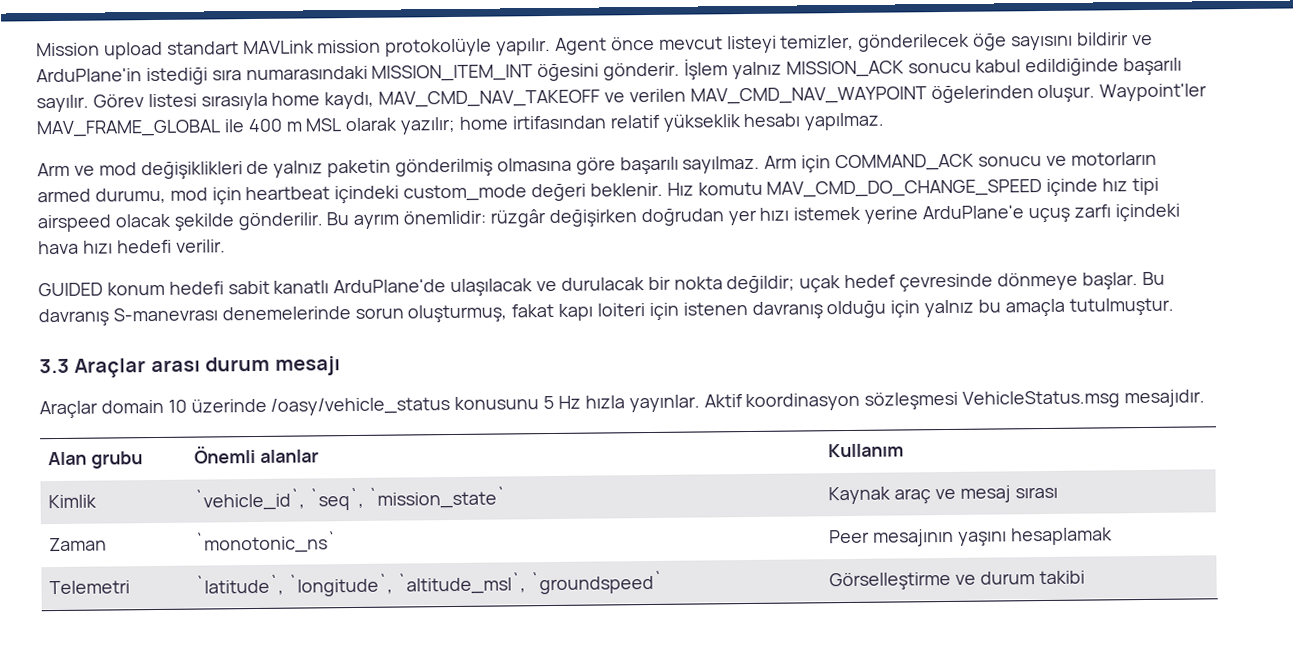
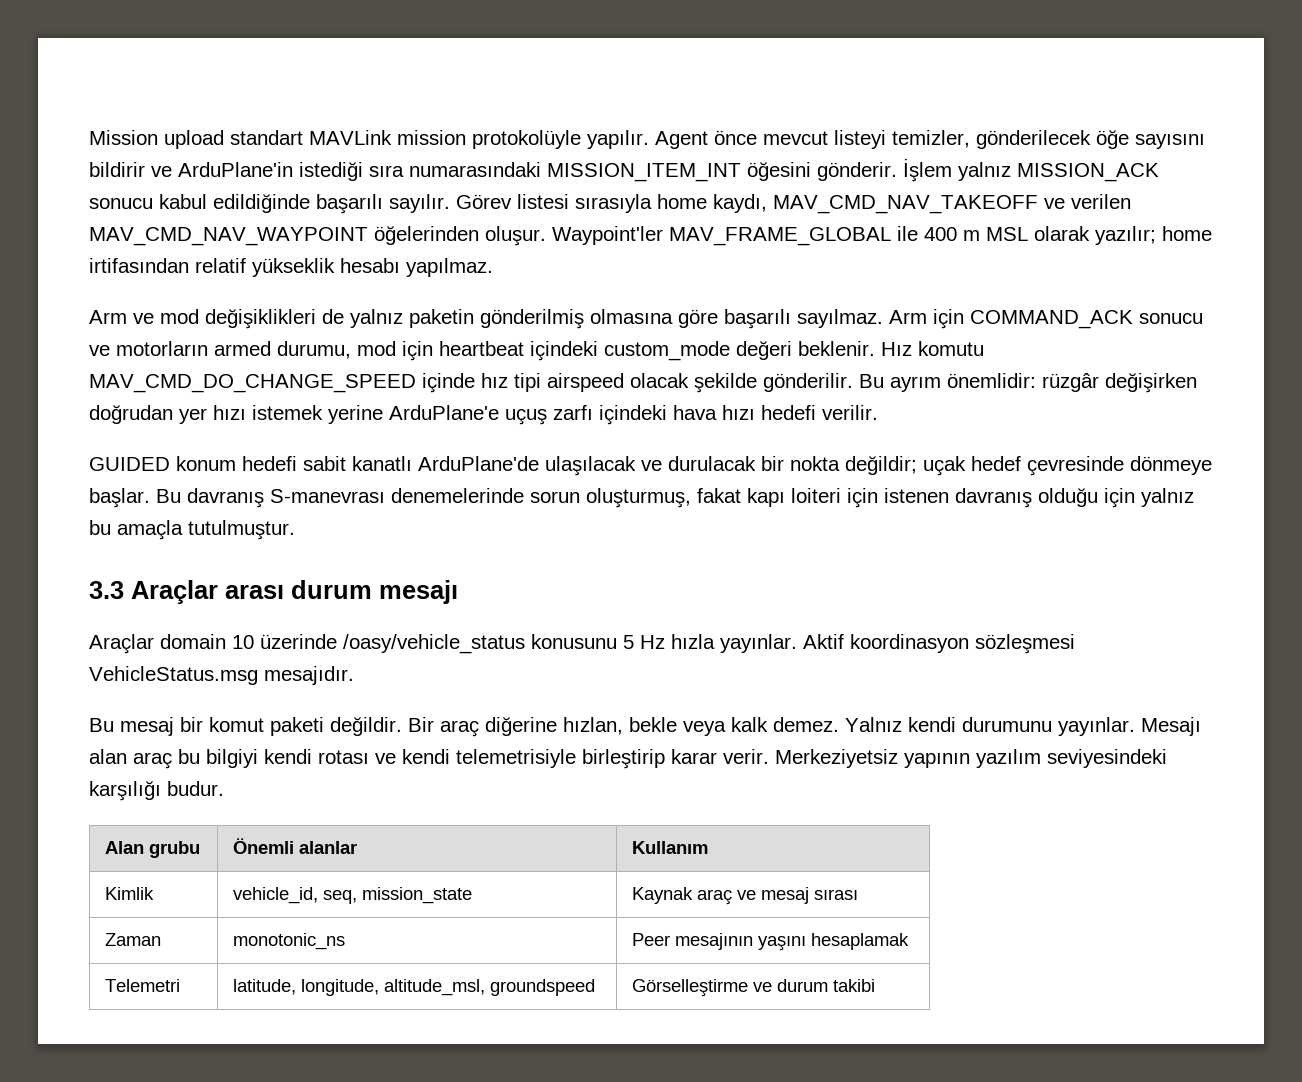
(1206, 398) none -> [89,717,1201,737] [89,749,1167,769] [89,781,224,801] // Bu mesaj bir komut paketi değildir. Bir araç diğerine hızlan, bekle veya kalk demez. Yalnız kendi durumunu yayınlar. Mesajı alan araç bu bilgiyi kendi rotası ve kendi telemetrisiyle birleştirip karar verir. Merkeziyetsiz yapının yazılım seviyesindeki karşılığı budur.
[194,486,506,511] `vehicle_id`, `seq`, `mission_state` -> [232,887,472,904] vehicle_id, seq, mission_state
[195,531,338,554] `monotonic_ns` -> [232,933,345,950] monotonic_ns
[195,570,663,597] `latitude`, `longitude`, `altitude_msl`, `groundspeed` -> [232,979,595,996] latitude, longitude, altitude_msl, groundspeed

